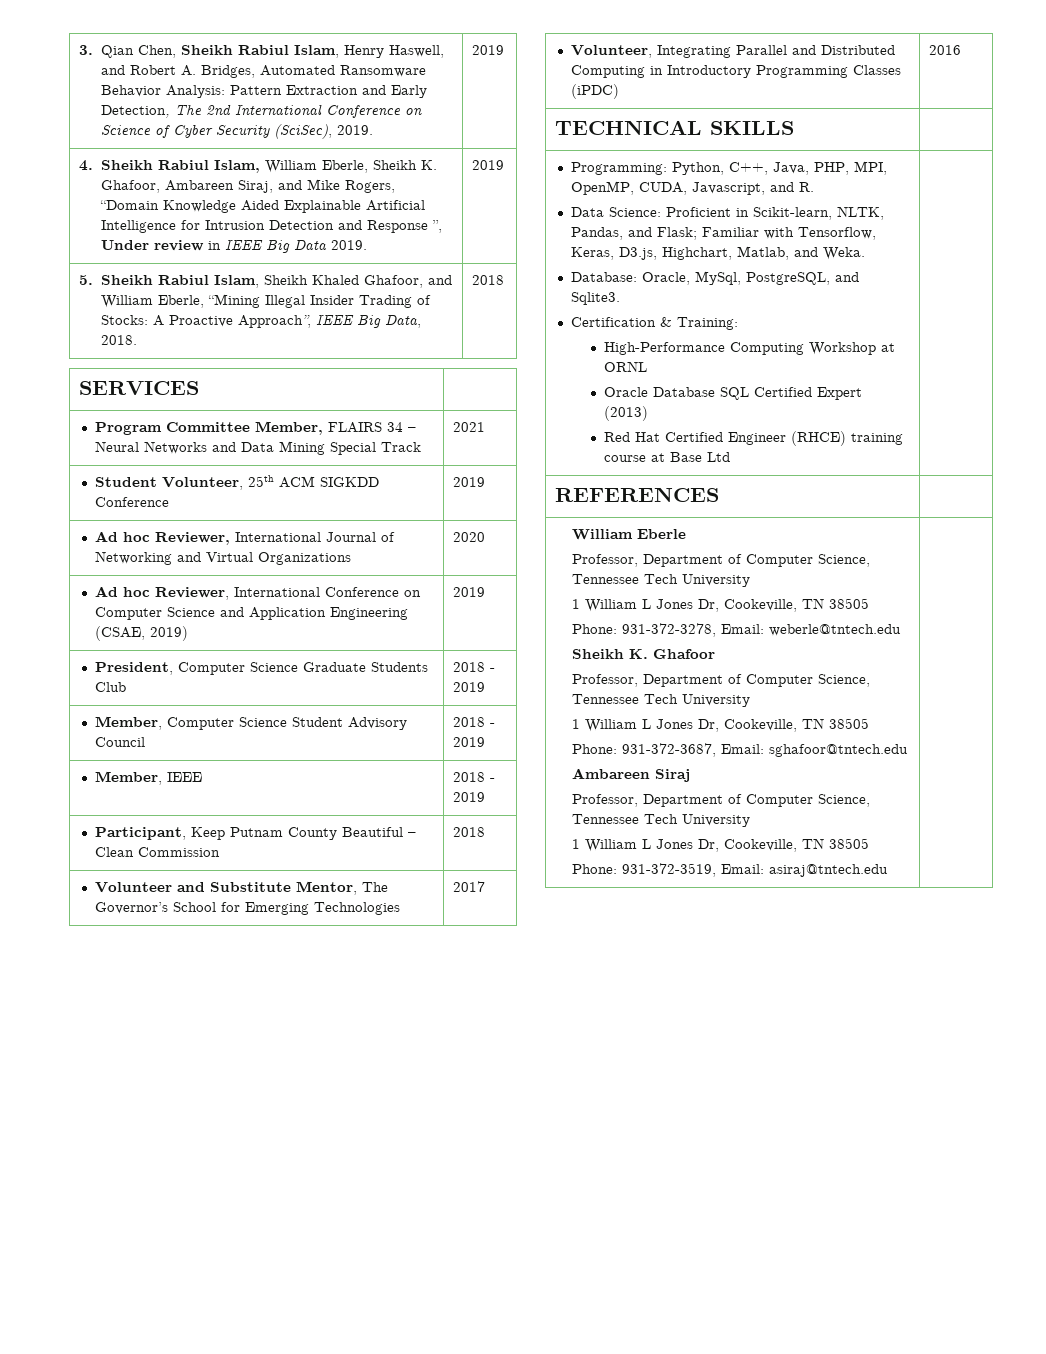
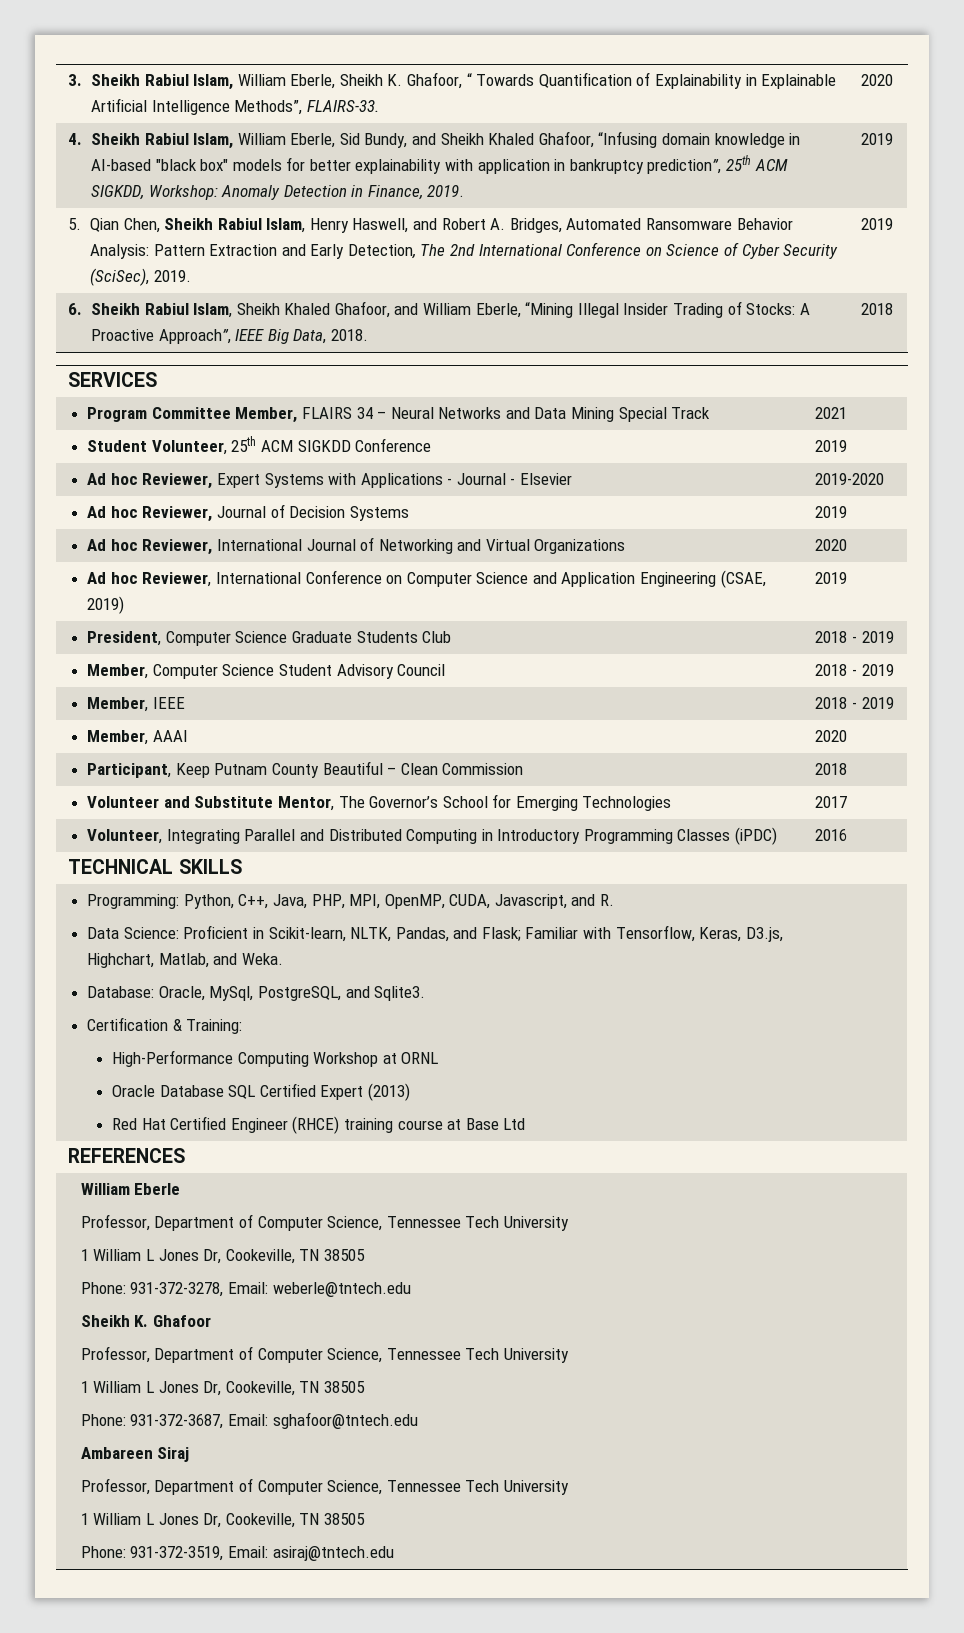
(94, 50) none -> [90,72,837,90] [90,98,379,115] [861,74,894,86] [68,131,801,149] [90,155,788,174] [90,185,465,200] [861,133,894,145] [68,218,82,230] Sheikh Rabiul Islam, William Eberle, Sheikh K. Ghafoor, “ Towards Quantification of Explainability in Explainable Artificial Intelligence Methods”, FLAIRS-33. | 2020 // 4. Sheikh Rabiul Islam, William Eberle, Sid Bundy, and Sheikh Khaled Ghafoor, “Infusing domain knowledge in AI-based "black box" models for better explainability with application in bankruptcy prediction”, 25th ACM SIGKDD, Workshop: Anomaly Detection in Finance, 2019. | 2019 // 5.
[79,160,437,173] [100,179,395,193] [99,200,425,213] [100,220,442,233] [100,240,367,253] [472,160,505,170] [79,275,94,285] 4. Sheikh Rabiul Islam, William Eberle, Sheikh K. Ghafoor, Ambareen Siraj, and Mike Rogers, “Domain Knowledge Aided Explainable Artificial Intelligence for Intrusion Detection and Response ”, Under review in IEEE Big Data 2019. | 2019 // 5. -> [68,303,83,315] 6.
(486, 482) none -> [87,473,573,489] [815,473,885,485] [87,504,409,522] [815,506,848,518] // Ad hoc Reviewer, Expert Systems with Applications - Journal - Elsevier | 2019-2020 // Ad hoc Reviewer, Journal of Decision Systems | 2019
(486, 797) none -> [87,730,188,745] [815,730,848,742] // Member, AAAI | 2020

